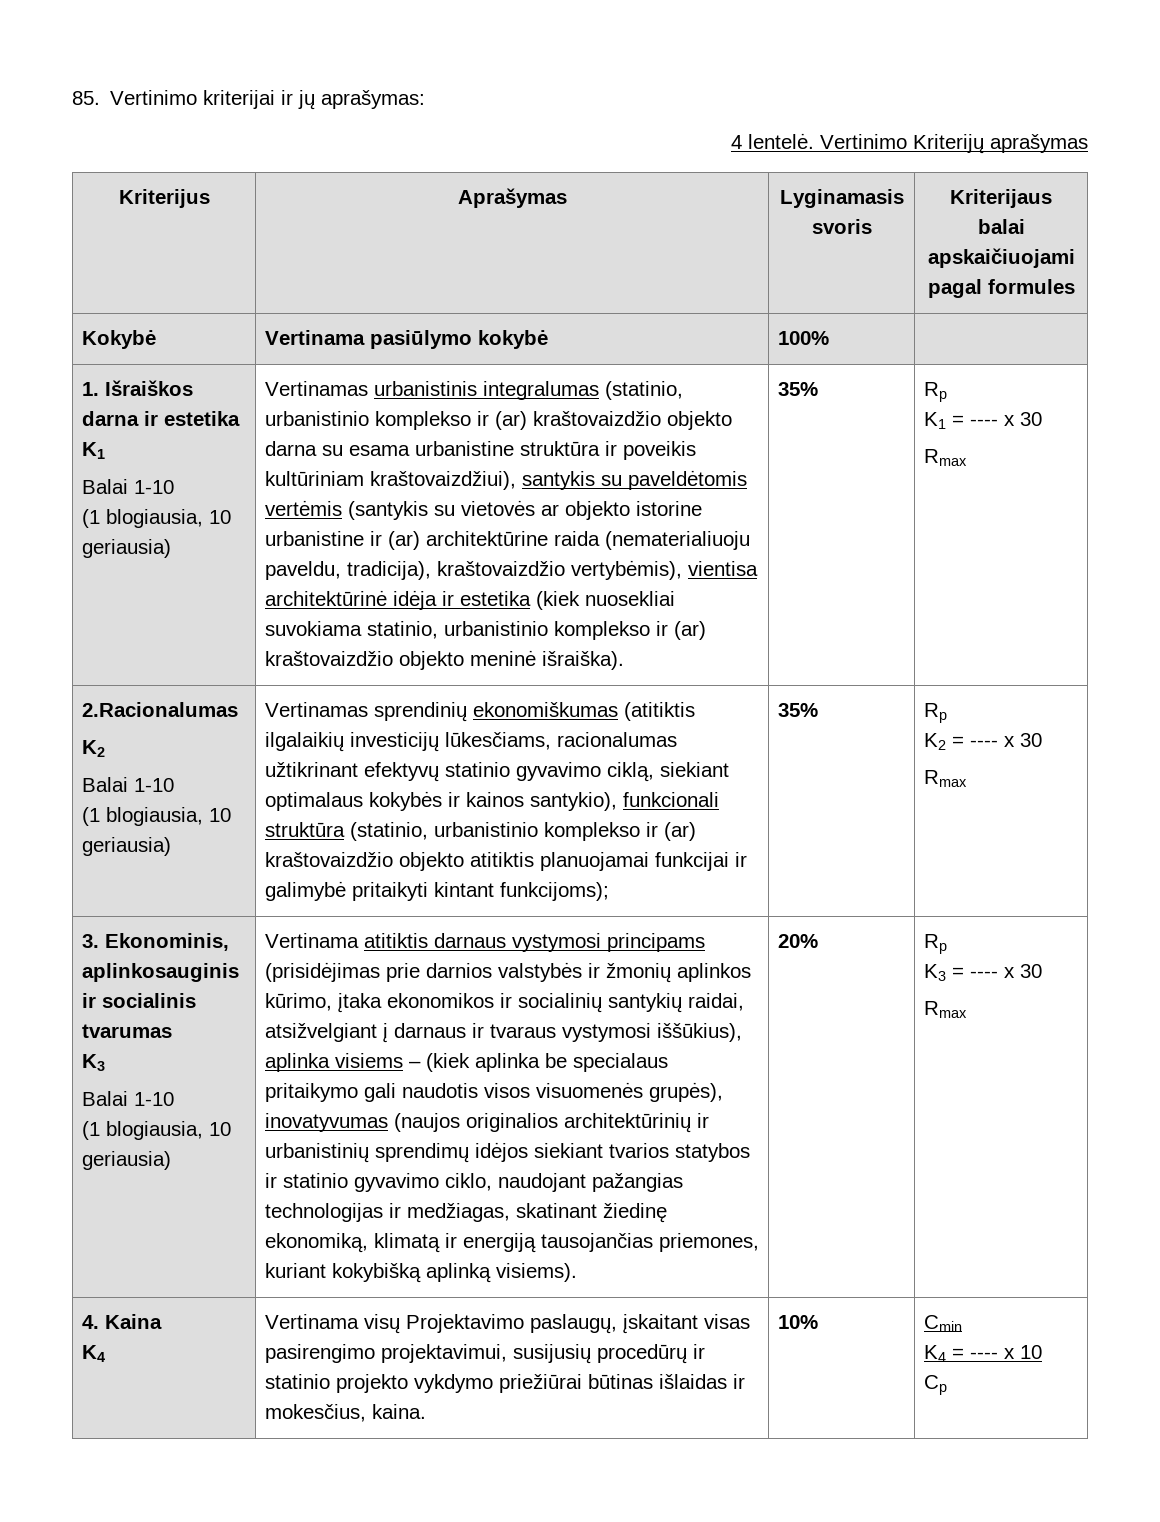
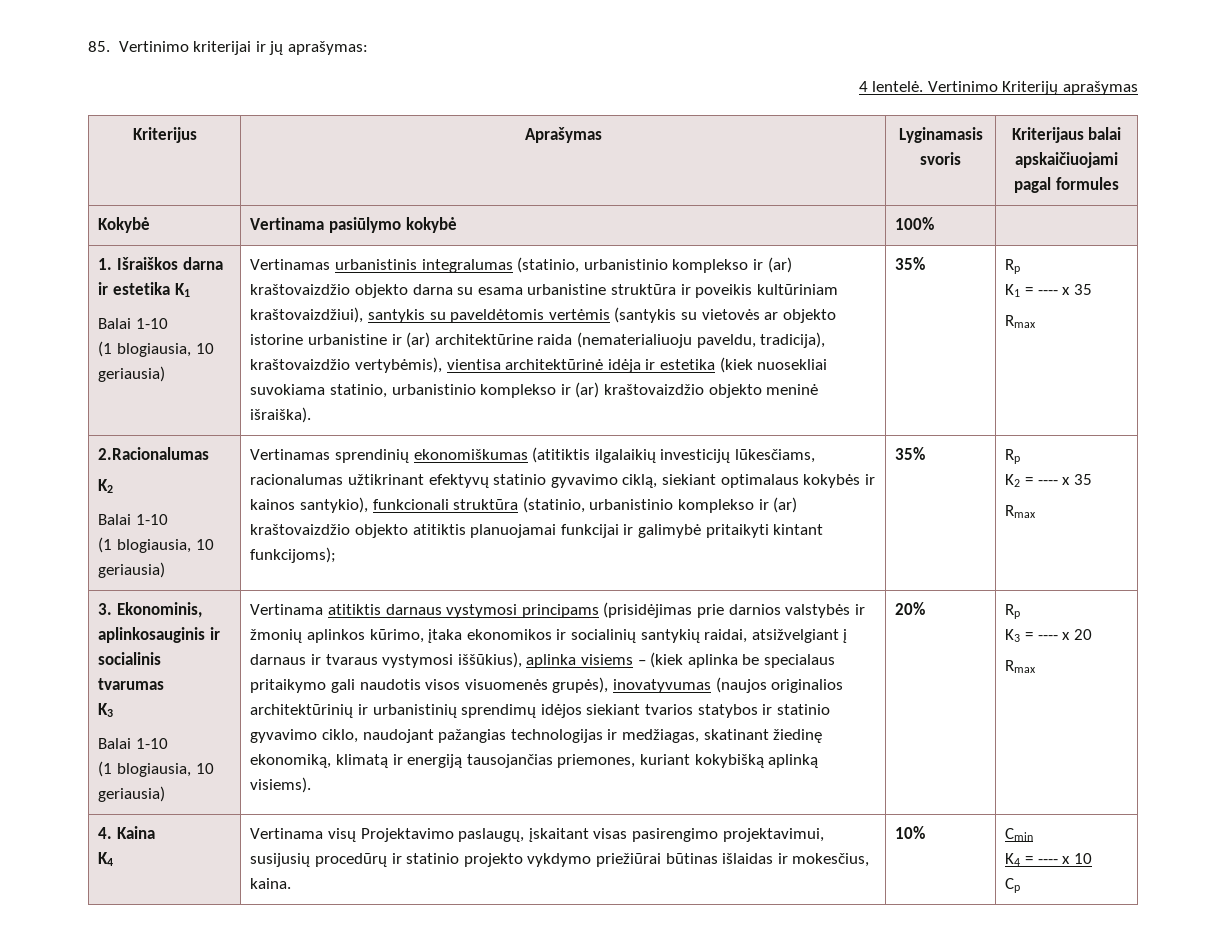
[1019,412,1042,426] 30 -> [1073,284,1092,295] 35
[1019,733,1042,747] 30 -> [1073,474,1092,485] 35
[1019,964,1042,978] 30 -> [1073,629,1092,640] 20

